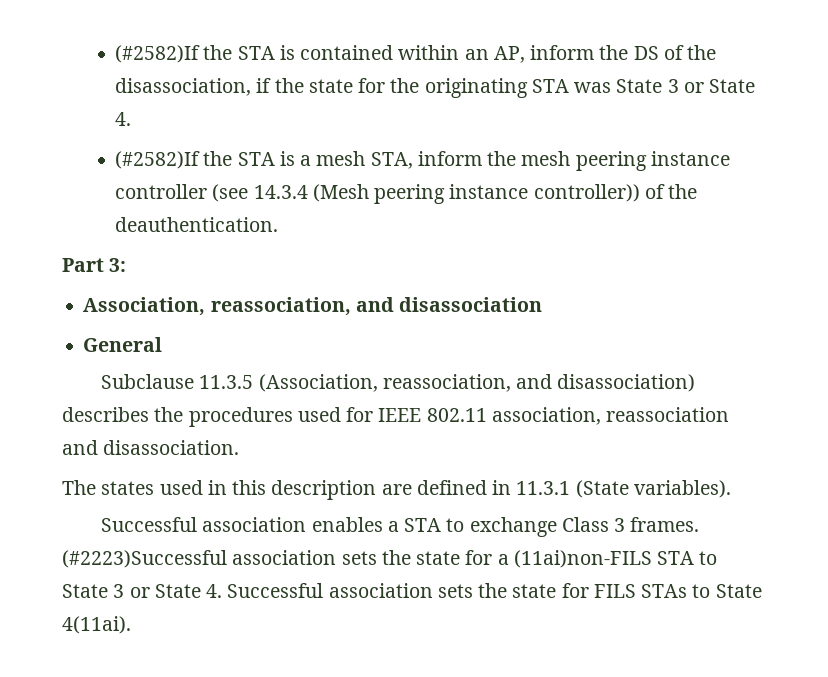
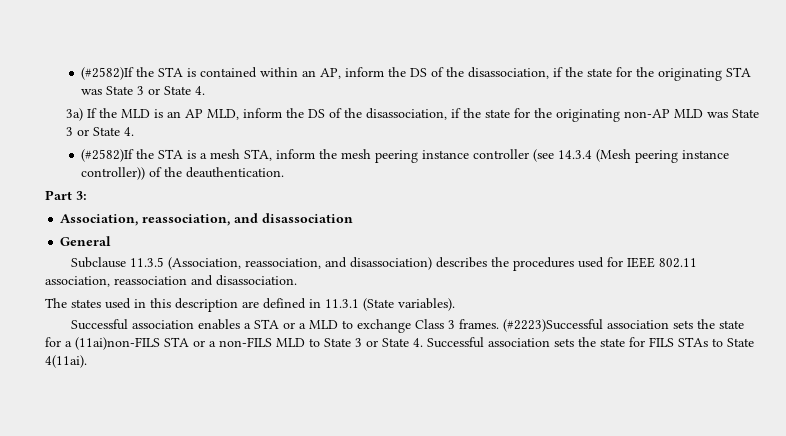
(132, 119) none -> [65,108,759,122] [65,127,134,136] // 3a) If the MLD is an AP MLD, inform the DS of the disassociation, if the state for the originating non-AP MLD was State 3 or State 4.
(442, 525) none -> [283,320,339,329] or a MLD
(695, 558) none -> [193,337,305,347] or a non-FILS MLD

